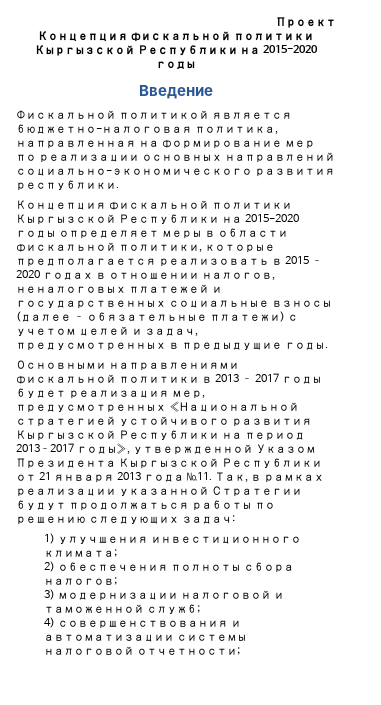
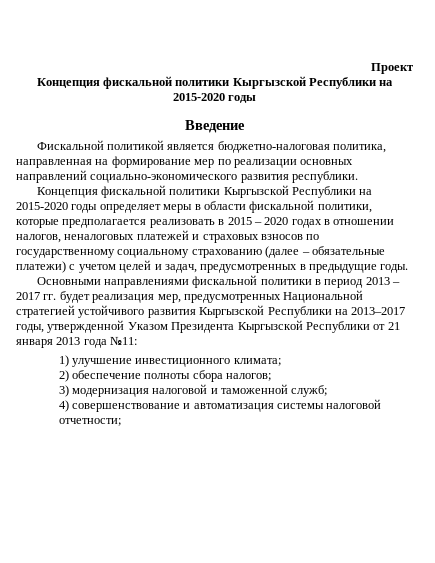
[16,300,332,309] государственных социальные взносы -> [202,234,320,243] [16,249,262,258] страховых взносов по государственному социальному страхованию
(212, 379) none -> [324,279,364,288] период
[281,376,322,384] годы -> [43,294,57,300] гг.
[168,401,299,412] «Национальной -> [283,290,364,303] Национальной
[244,432,305,441] [16,443,130,454] период 2013–2017 годы», -> [351,307,406,315] [16,324,44,333] 2013–2017 годы,
[186,472,324,483] [16,486,302,497] [16,500,275,511] [16,515,235,525] №11. Так, в рамках реализации указанной Стратегии будут продолжаться работы по решению следующих задач: -> [110,336,138,345] №11:
[58,536,149,544] улучшения -> [71,358,132,367] улучшение
[58,562,169,571] обеспечения -> [71,370,141,379] обеспечение
[58,592,179,601] модернизации -> [71,388,149,397] модернизация
[58,620,242,629] [44,634,175,642] совершенствования и автоматизации -> [71,403,274,412] совершенствование и автоматизация

